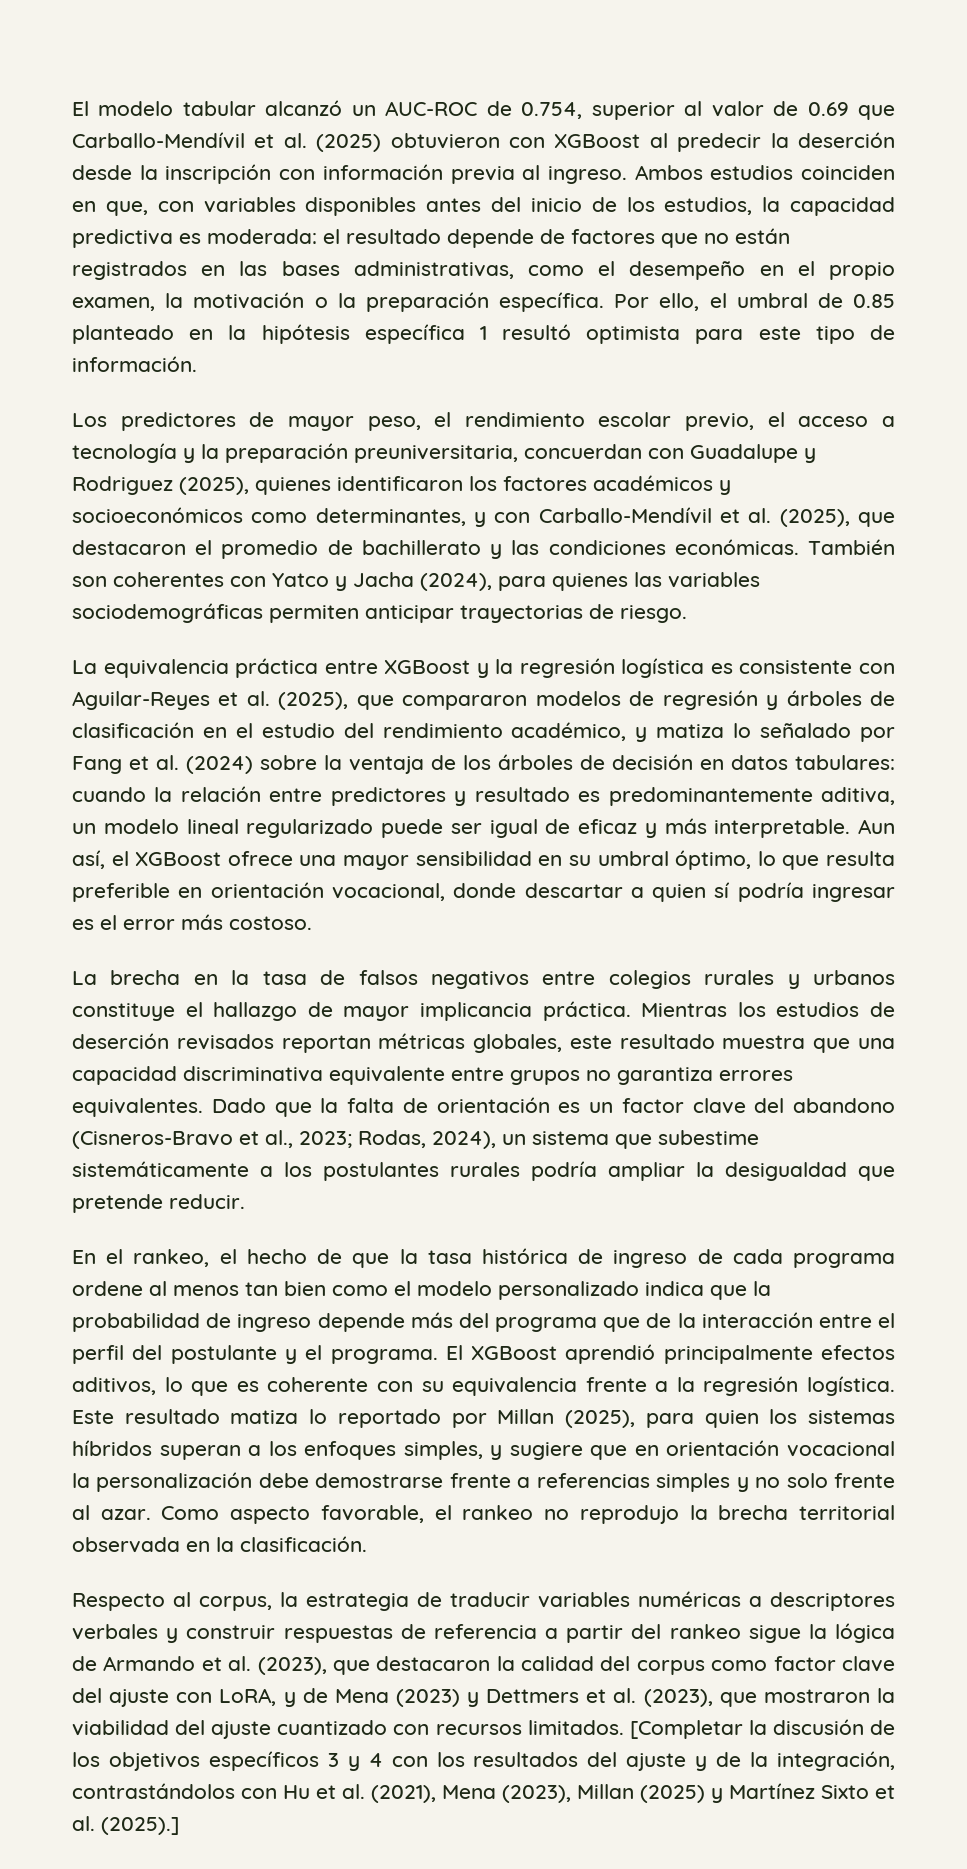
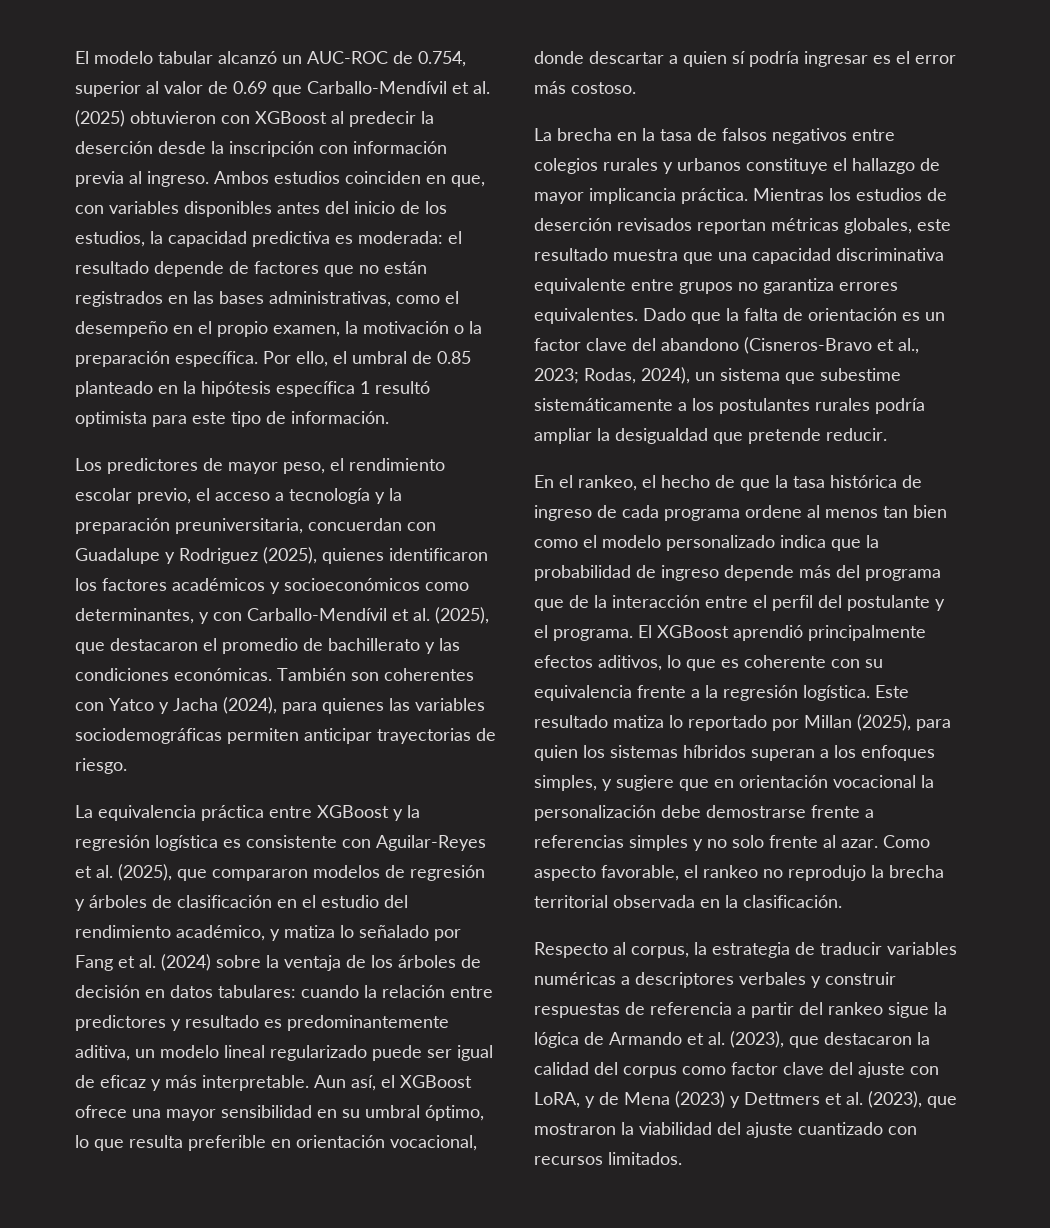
[629,1719,896,1739] [72,1751,896,1771] [72,1783,895,1803] [72,1816,179,1835] [Completar la discusión de los objetivos específicos 3 y 4 con los resultados del ajuste y de la integración, contrastándolos con Hu et al. (2021), Mena (2023), Millan (2025) y Martínez Sixto et al. (2025).] -> (682, 1158) none

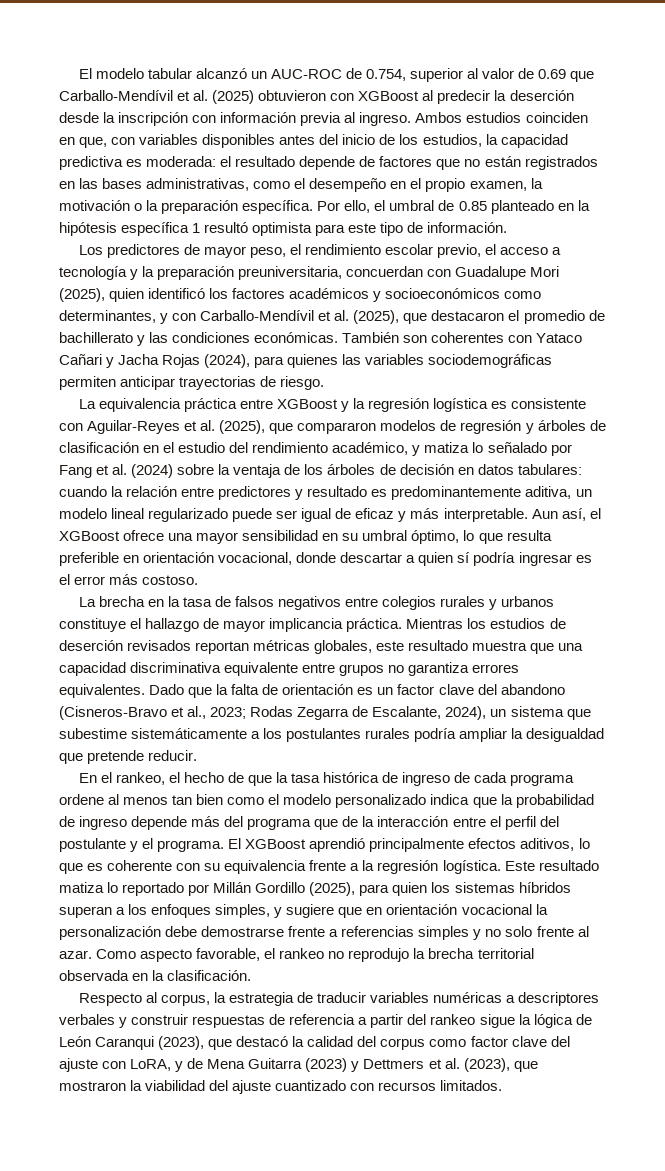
[165,547,488,564] y Rodriguez (2025), quienes identificaron -> [530,266,560,277] [59,288,206,302] Mori (2025), quien identificó
[109,698,154,711] Yatco -> [536,333,583,343] [59,354,102,365] Yataco Cañari
(218, 704) none -> [162,354,201,368] Rojas
[584,368,636,384] Rodas, -> [250,706,442,720] Rodas Zegarra de Escalante,
[804,715,852,728] Millan -> [213,882,306,893] Millán Gordillo
[609,1031,912,1048] Armando et al. (2023), que destacaron -> [59,1036,289,1050] León Caranqui (2023), que destacó
(670, 1098) none -> [248,1058,303,1069] Guitarra

